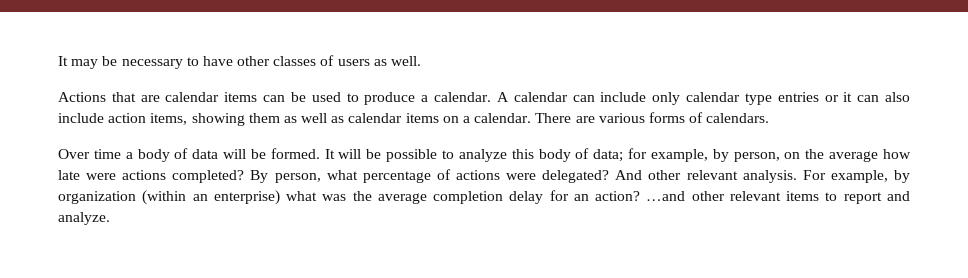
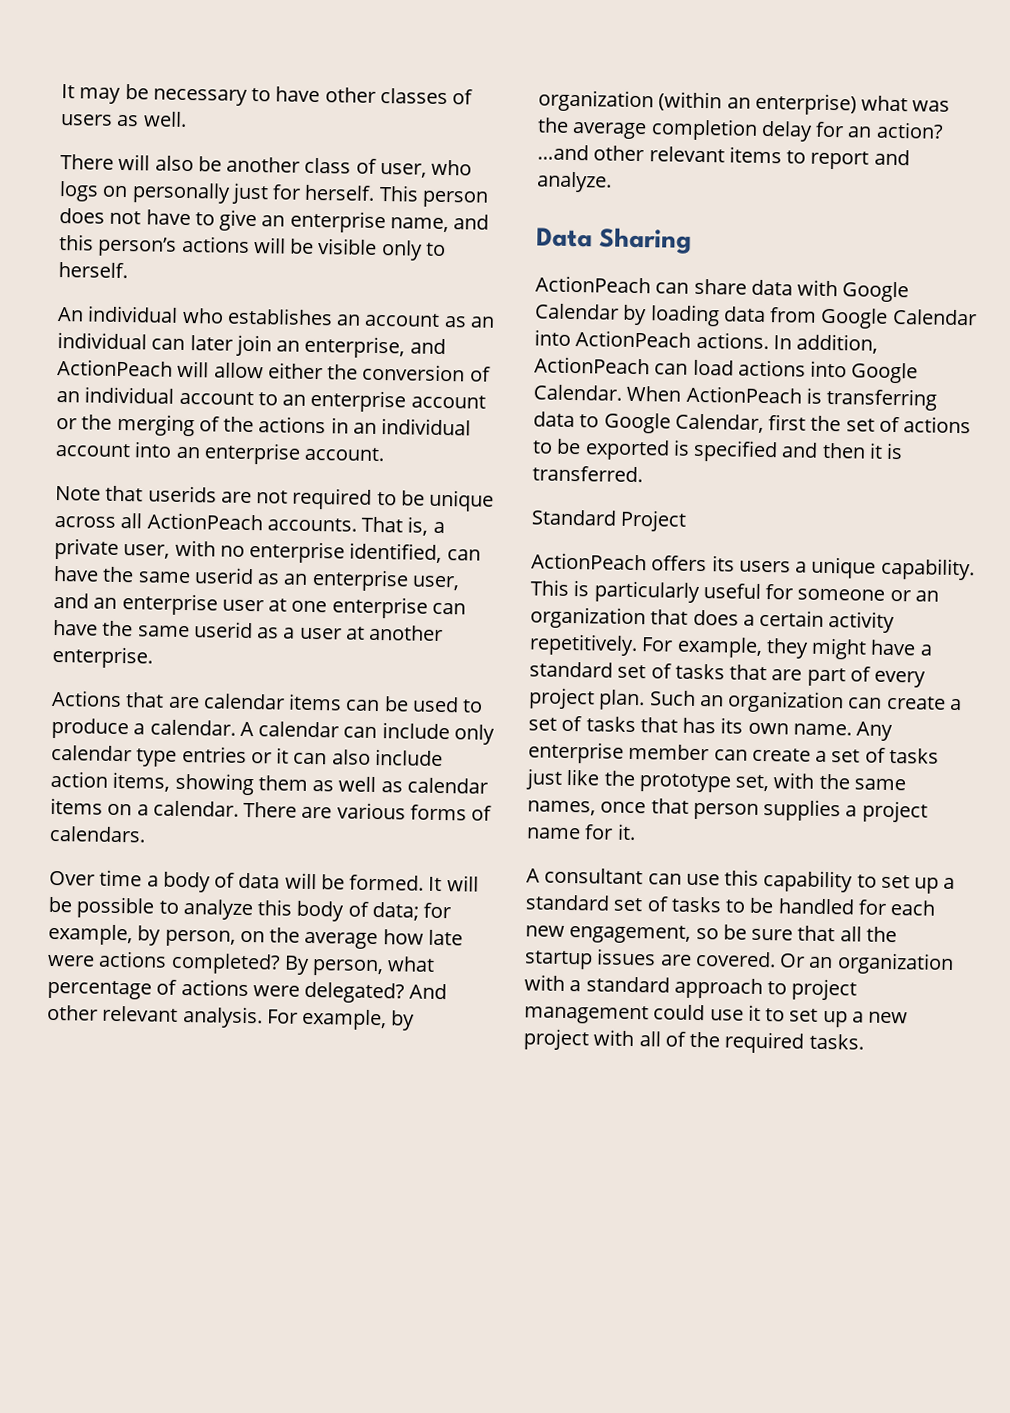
(422, 61) none -> [60,153,473,178] [59,181,488,208] [59,208,490,234] [59,234,446,261] [58,262,128,279] [57,305,495,328] [57,332,446,359] [57,359,491,382] [56,386,486,413] [56,413,472,437] [55,441,385,465] [55,485,495,512] [54,512,445,536] [54,537,481,564] [53,565,460,592] [53,592,466,619] [53,619,444,642] [52,645,153,669] // There will also be another class of user, who logs on personally just for herself. This person does not have to give an enterprise name, and this person’s actions will be visible only to herself. // An individual who establishes an account as an individual can later join an enterprise, and ActionPeach will allow either the conversion of an individual account to an enterprise account or the merging of the actions in an individual account into an enterprise account. // Note that userids are not required to be unique across all ActionPeach accounts. That is, a private user, with no enterprise identified, can have the same userid as an enterprise user, and an enterprise user at one enterprise can have the same userid as a user at another enterprise.
(110, 218) none -> [536,227,693,254] [535,275,910,303] [535,303,977,329] [534,329,879,354] [534,356,919,384] [533,384,938,411] [533,411,972,434] [532,438,904,463] [532,465,643,483] [531,509,688,532] [531,552,975,581] [530,579,939,604] [530,606,896,634] [529,633,933,660] [529,661,927,688] [528,687,962,714] [528,715,894,742] [528,741,939,764] [525,768,906,793] [527,798,928,823] [526,823,636,841] [526,867,956,894] [525,894,937,916] [525,924,897,944] [524,948,954,975] [524,974,858,1001] [524,1004,909,1028] [523,1028,864,1054] // Data Sharing // ActionPeach can share data with Google Calendar by loading data from Google Calendar into ActionPeach actions. In addition, ActionPeach can load actions into Google Calendar. When ActionPeach is transferring data to Google Calendar, first the set of actions to be exported is specified and then it is transferred. // Standard Project // ActionPeach offers its users a unique capability. This is particularly useful for someone or an organization that does a certain activity repetitively. For example, they might have a standard set of tasks that are part of every project plan. Such an organization can create a set of tasks that has its own name. Any enterprise member can create a set of tasks just like the prototype set, with the same names, once that person supplies a project name for it. // A consultant can use this capability to set up a standard set of tasks to be handled for each new engagement, so be sure that all the startup issues are covered. Or an organization with a standard approach to project management could use it to set up a new project with all of the required tasks.

